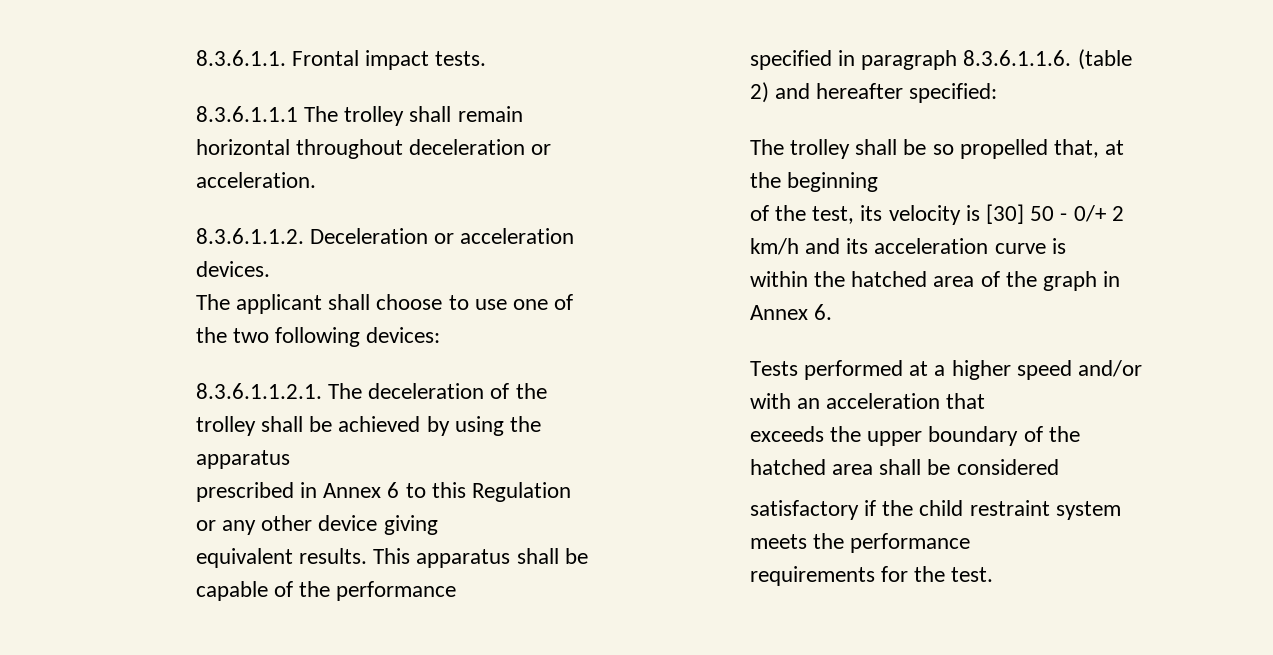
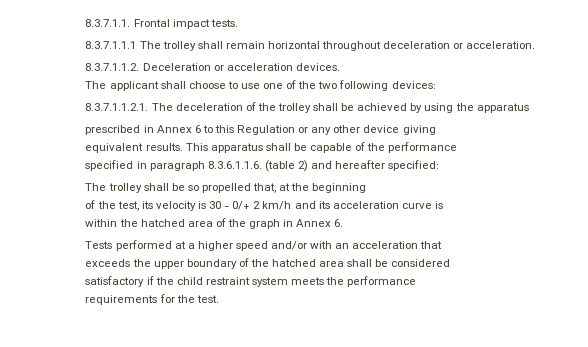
[195,50,286,66] 8.3.6.1.1. -> [85,19,131,27] 8.3.7.1.1.
[195,106,298,122] 8.3.6.1.1.1 -> [85,41,137,49] 8.3.7.1.1.1
[195,228,304,244] 8.3.6.1.1.2. -> [85,63,140,71] 8.3.7.1.1.2.
[195,383,322,399] 8.3.6.1.1.2.1. -> [85,103,149,111] 8.3.7.1.1.2.1.
[985,204,1055,224] [30] 50 -> [209,201,222,209] 30

